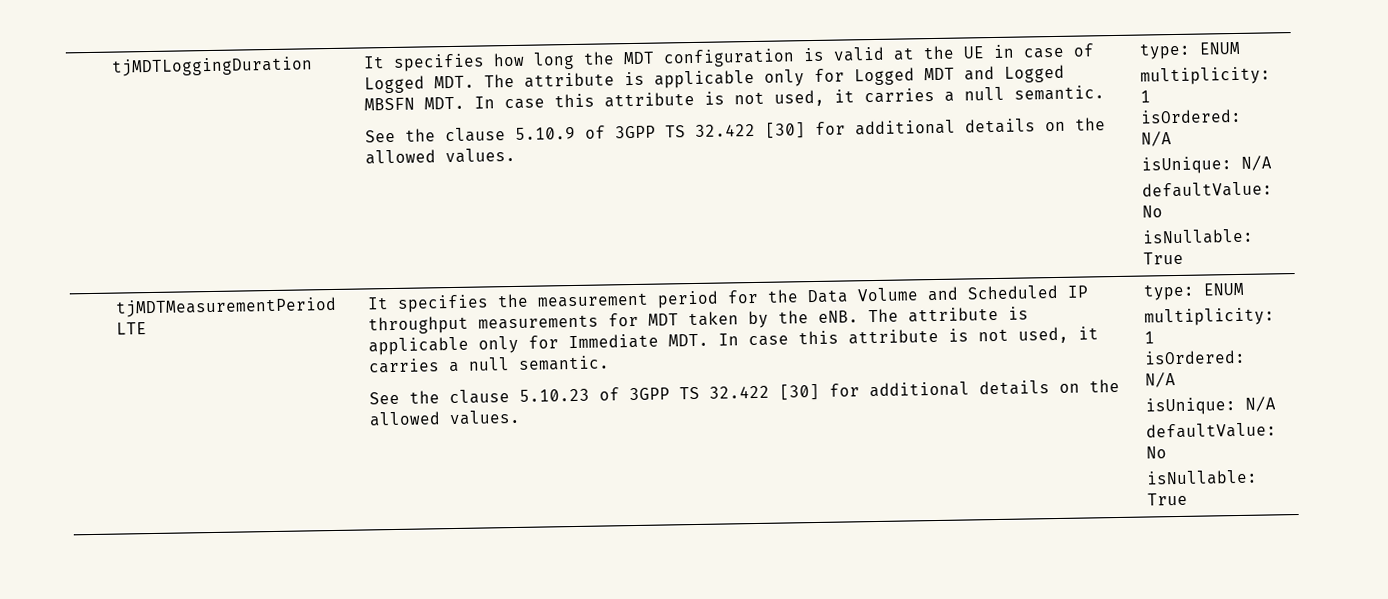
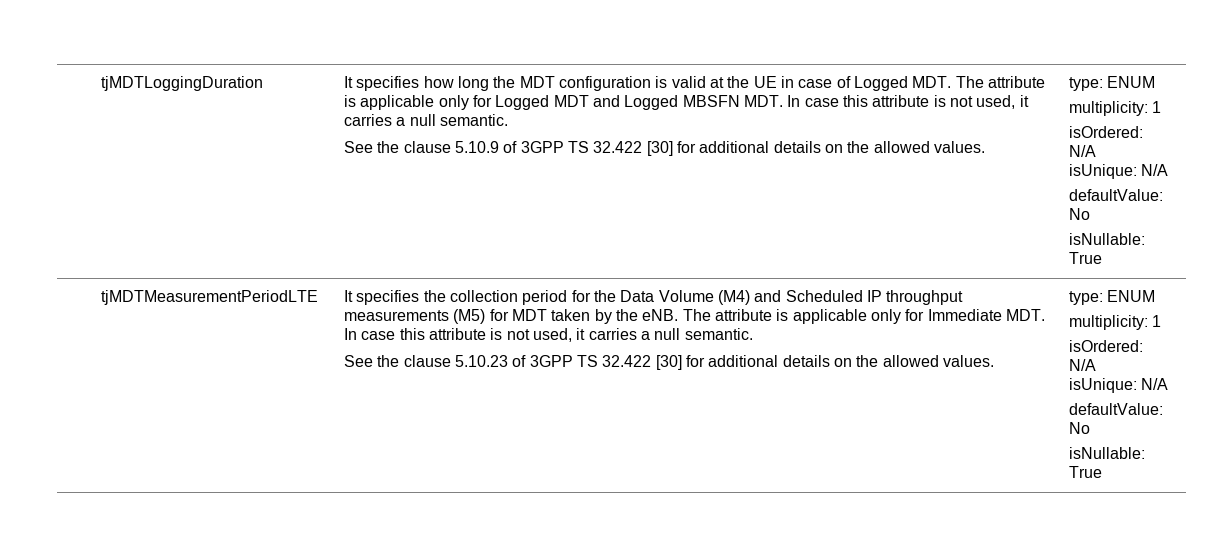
[536,292,649,308] measurement -> [450,290,519,302] collection
(919, 294) none -> [717,290,750,305] (M4)
(599, 322) none -> [453,309,486,324] (M5)

